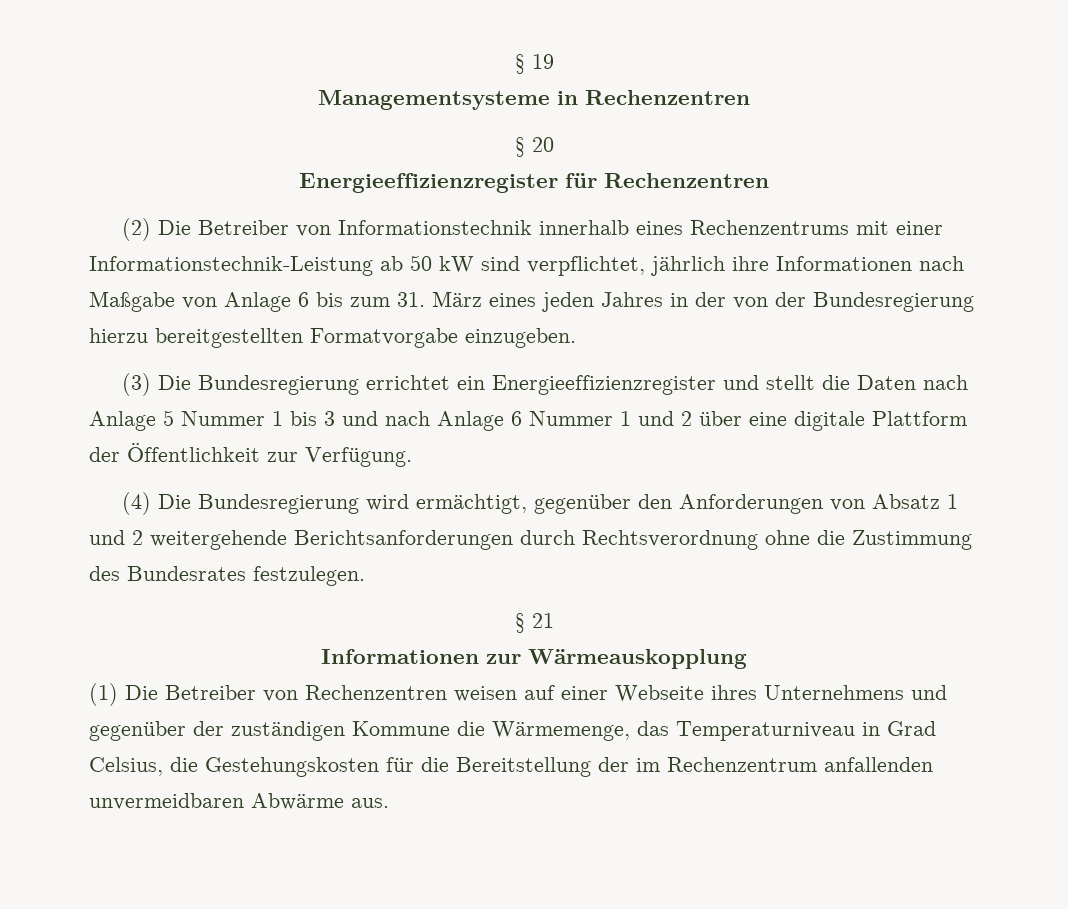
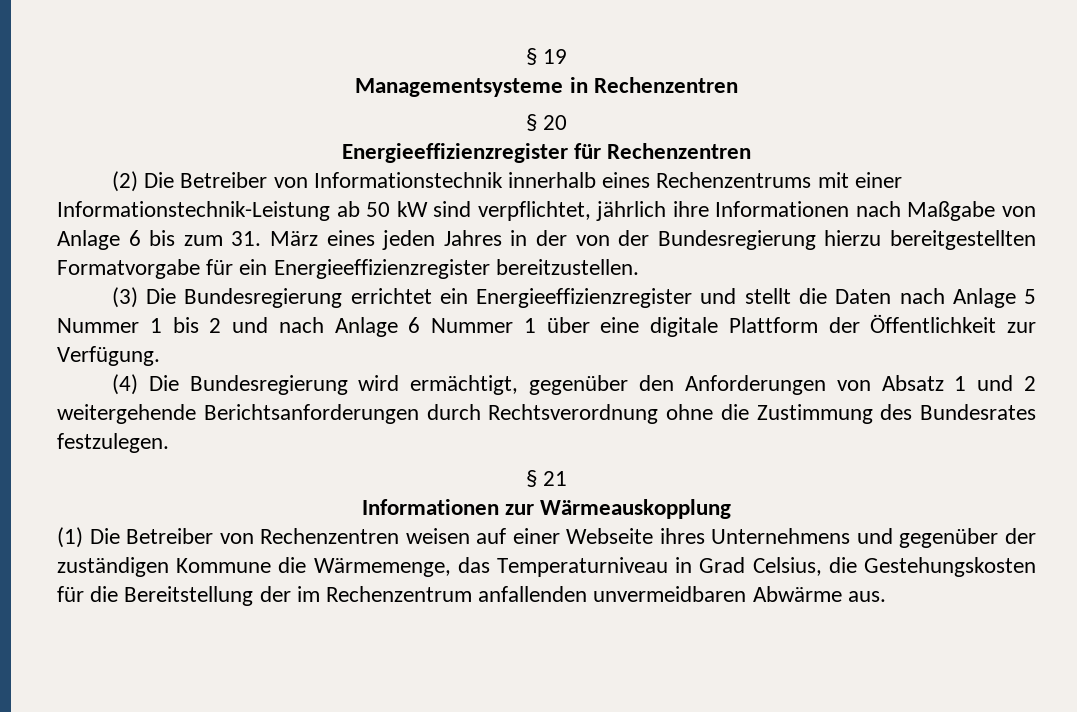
[465,328,576,348] einzugeben. -> [206,259,639,279] für ein Energieeffizienzregister bereitzustellen.
[324,411,335,426] 3 -> [209,318,222,333] 2
[638,411,692,426] und 2 -> (536, 325) none

